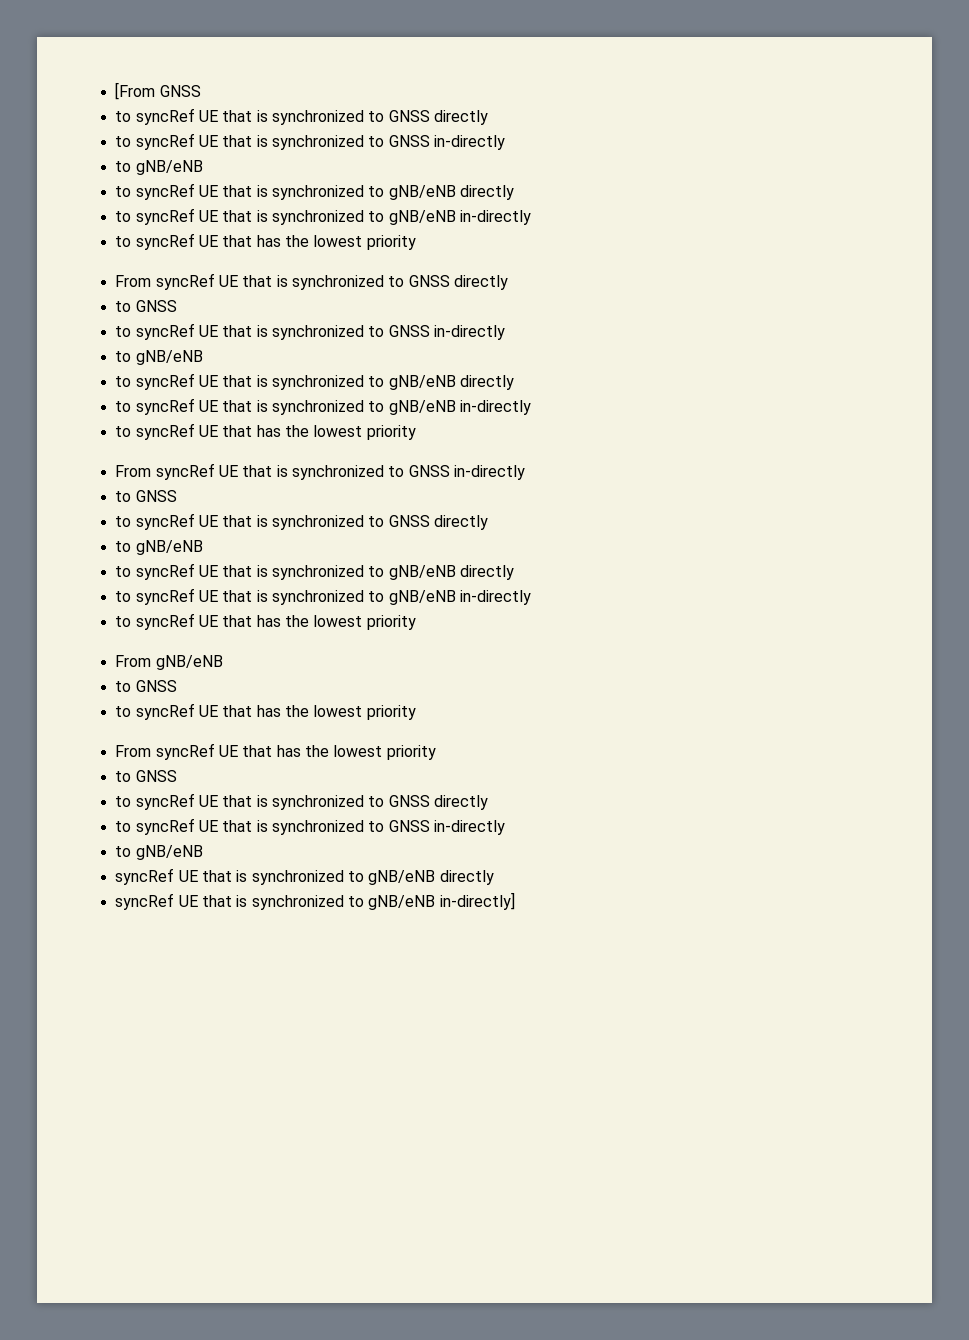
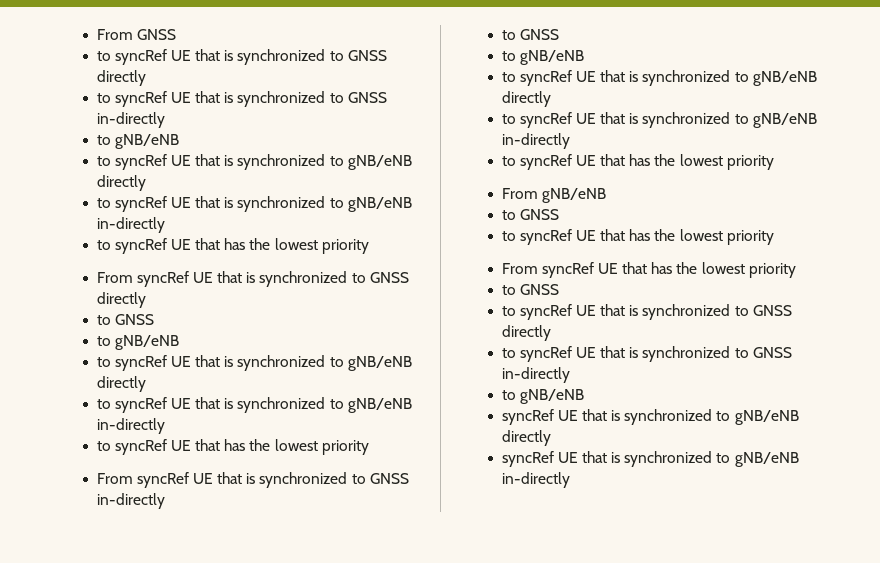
[115,82,156,100] [From -> [96,29,133,40] From
[115,323,505,340] // to syncRef UE that is synchronized to GNSS in-directly -> (154, 319) none
[115,513,488,530] // to syncRef UE that is synchronized to GNSS directly -> (559, 34) none
[439,892,515,910] in-directly] -> [501,472,570,488] in-directly

